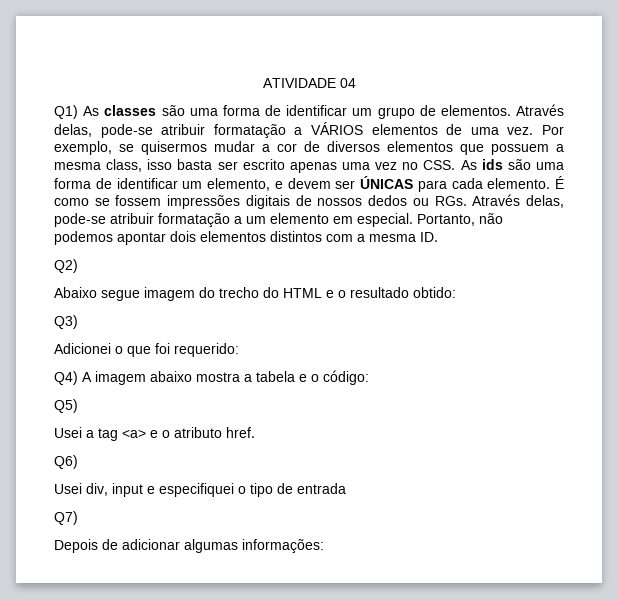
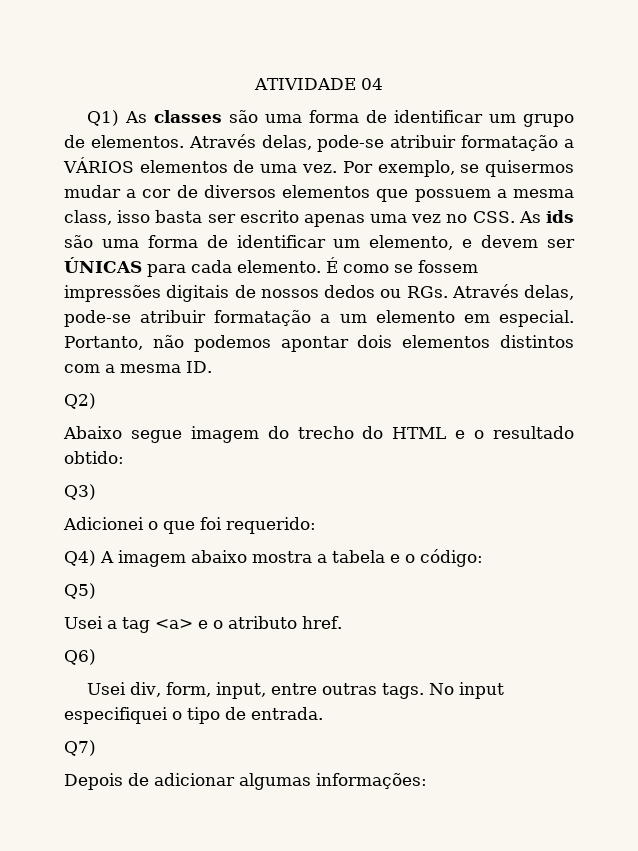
[112,483,155,497] input e -> [166,682,505,699] form, input, entre outras tags. No input
[297,483,346,494] entrada -> [251,707,323,720] entrada.

